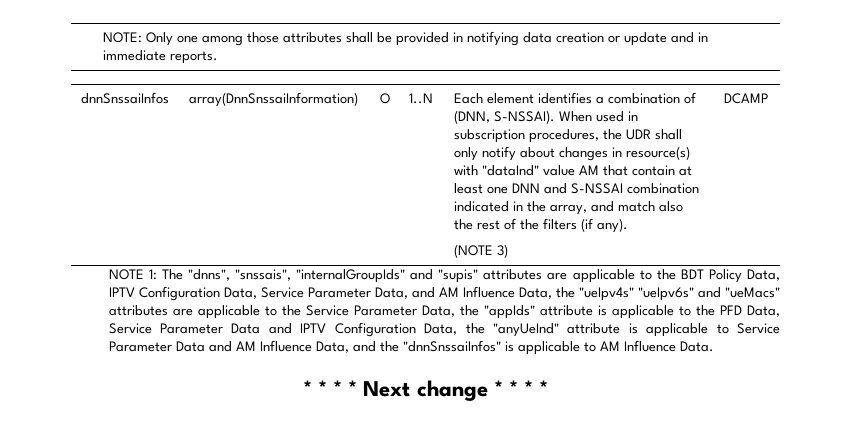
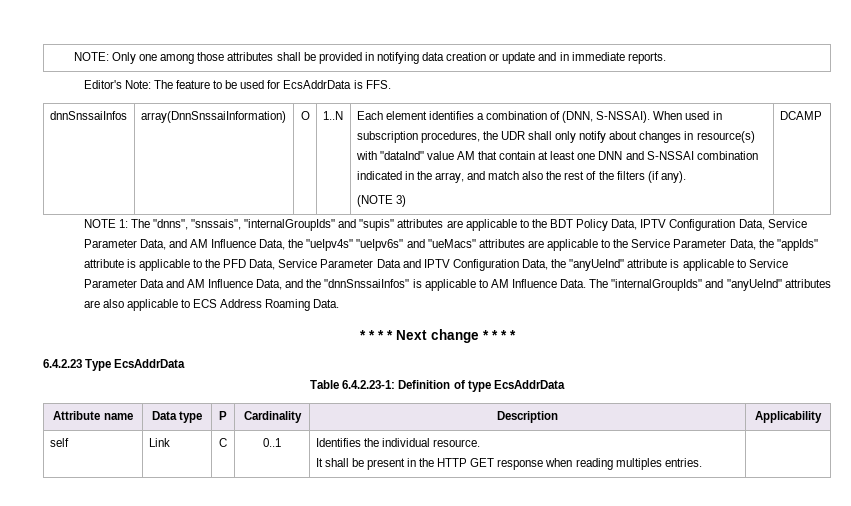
(219, 57) none -> [83,80,391,89] // Editor's Note: The feature to be used for EcsAddrData is FFS.
(714, 346) none -> [589,279,831,291] [83,299,340,311] The "internalGroupIds" and "anyUeInd" attributes are also applicable to ECS Address Roaming Data.
(548, 388) none -> [43,359,186,371] [310,380,565,392] [53,411,133,420] [151,411,203,423] [219,411,227,420] [243,411,302,423] [497,411,558,423] [755,411,822,423] [49,438,69,447] [148,438,170,447] [219,438,227,447] [263,438,281,447] [315,438,480,447] [315,458,702,470] // 6.4.2.23 Type EcsAddrData // Table 6.4.2.23-1: Definition of type EcsAddrData // Attribute name | Data type | P | Cardinality | Description | Applicability // self | Link | C | 0..1 | Identifies the individual resource. // It shall be present in the HTTP GET response when reading multiples entries. |

